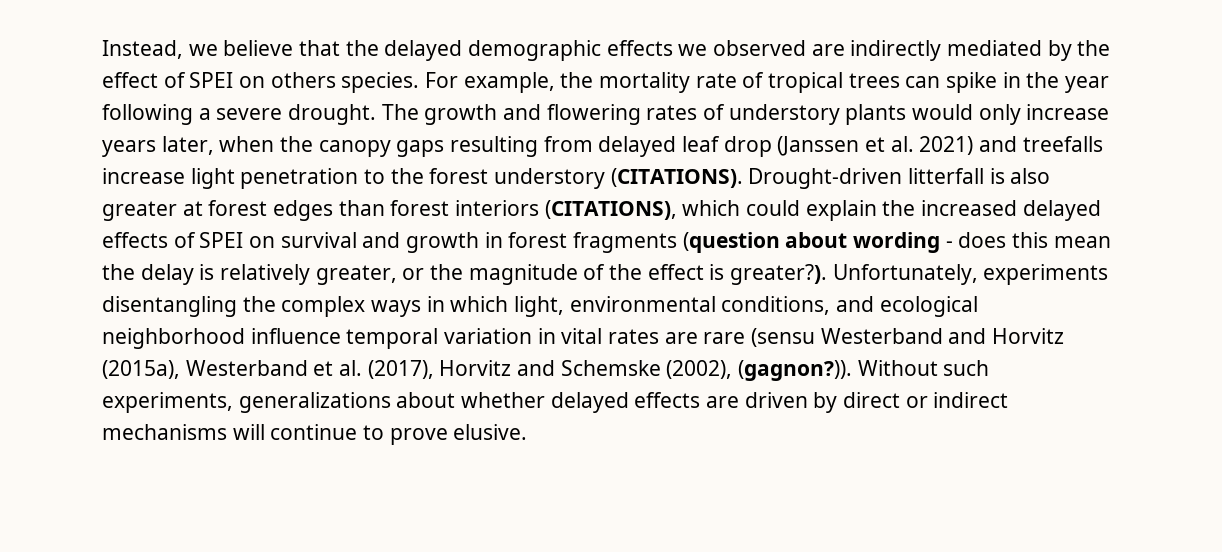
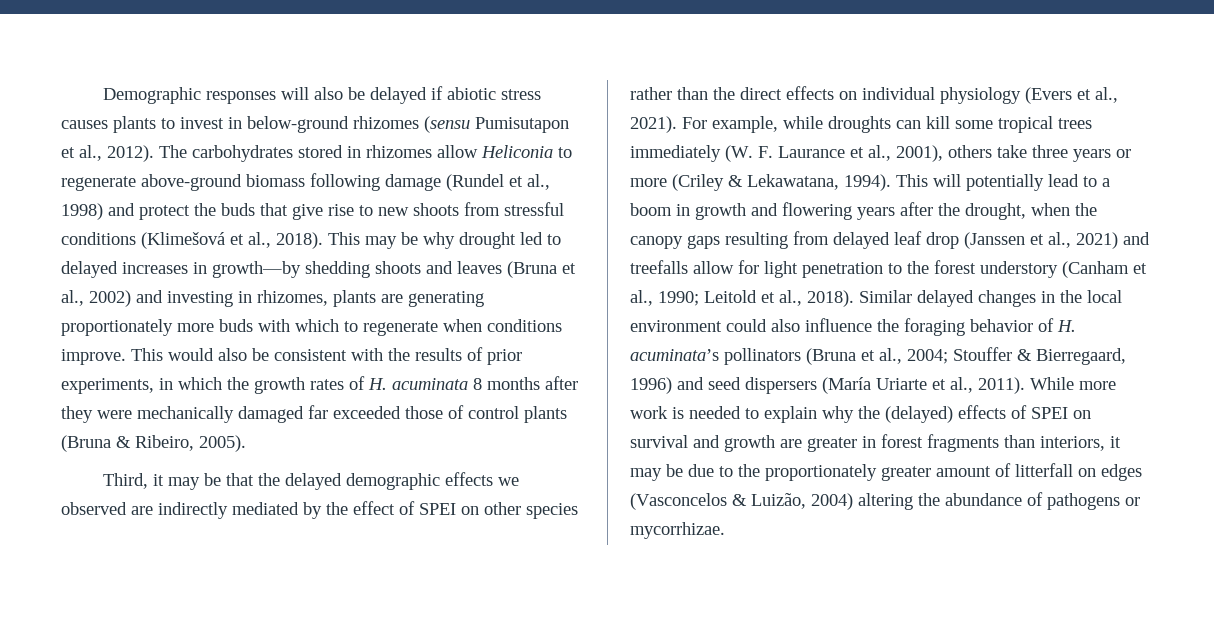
[102,40,294,59] Instead, we believe -> [102,86,541,104] [61,116,569,133] [61,145,572,162] [61,173,550,191] [61,202,564,220] [61,232,561,249] [61,261,576,278] [61,290,484,307] [61,319,562,336] [61,347,522,365] [61,376,578,394] [61,405,567,423] [61,435,246,452] [102,473,221,490] Demographic responses will also be delayed if abiotic stress causes plants to invest in below-ground rhizomes (sensu Pumisutapon et al., 2012). The carbohydrates stored in rhizomes allow Heliconia to regenerate above-ground biomass following damage (Rundel et al., 1998) and protect the buds that give rise to new shoots from stressful conditions (Klimešová et al., 2018). This may be why drought led to delayed increases in growth—by shedding shoots and leaves (Bruna et al., 2002) and investing in rhizomes, plants are generating proportionately more buds with which to regenerate when conditions improve. This would also be consistent with the results of prior experiments, in which the growth rates of H. acuminata 8 months after they were mechanically damaged far exceeded those of control plants (Bruna & Ribeiro, 2005). // Third, it may be
[270,72,1110,93] [102,104,1110,125] [102,136,214,157] others species. For example, the mortality rate of tropical trees can spike in the year following a severe drought. The growth and flowering rates of understory plants would only increase years later, -> [484,502,578,519] [630,86,1118,104] [630,116,1092,133] [630,145,1131,162] [630,174,1110,191] [630,202,1026,220] other species rather than the direct effects on individual physiology (Evers et al., 2021). For example, while droughts can kill some tropical trees immediately (W. F. Laurance et al., 2001), others take three years or more (Criley & Lekawatana, 1994). This will potentially lead to a boom in growth and flowering years after the drought,
[890,136,914,152] al. -> [1048,232,1071,248] al.,
[102,168,185,184] increase -> [693,260,759,274] allow for
[610,168,1051,189] [102,200,1101,221] (CITATIONS). Drought-driven litterfall is also greater at forest edges than forest interiors (CITATIONS), which could explain the increased delayed -> [1062,261,1147,278] [630,290,1122,307] [630,318,1076,336] [630,347,1126,365] [630,377,1116,394] [630,406,953,423] (Canham et al., 1990; Leitold et al., 2018). Similar delayed changes in the local environment could also influence the foraging behavior of H. acuminata’s pollinators (Bruna et al., 2004; Stouffer & Bierregaard, 1996) and seed dispersers (María Uriarte et al., 2011). While more work is needed to explain why the (delayed)
(480, 242) none -> [780,437,857,452] are greater
[682,232,1111,253] [102,264,1109,285] [102,296,978,317] [102,328,1065,349] [102,360,990,381] [102,392,1009,413] [102,424,528,445] (question about wording - does this mean the delay is relatively greater, or the magnitude of the effect is greater?). Unfortunately, experiments disentangling the complex ways in which light, environmental conditions, and ecological neighborhood influence temporal variation in vital rates are rare (sensu Westerband and Horvitz (2015a), Westerband et al. (2017), Horvitz and Schemske (2002), (gagnon?)). Without such experiments, generalizations about whether delayed effects are driven by direct or indirect mechanisms will continue to prove elusive. -> [1004,435,1121,451] [630,463,1142,481] [630,492,1140,510] [630,522,725,539] than interiors, it may be due to the proportionately greater amount of litterfall on edges (Vasconcelos & Luizão, 2004) altering the abundance of pathogens or mycorrhizae.

